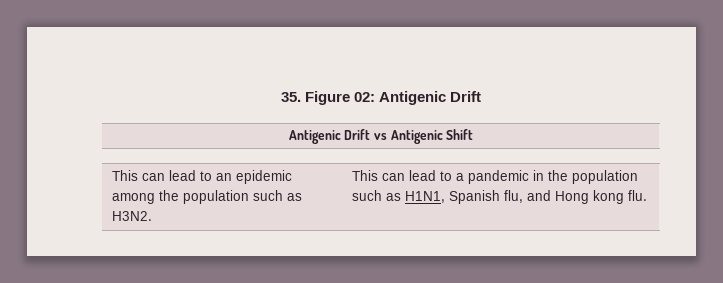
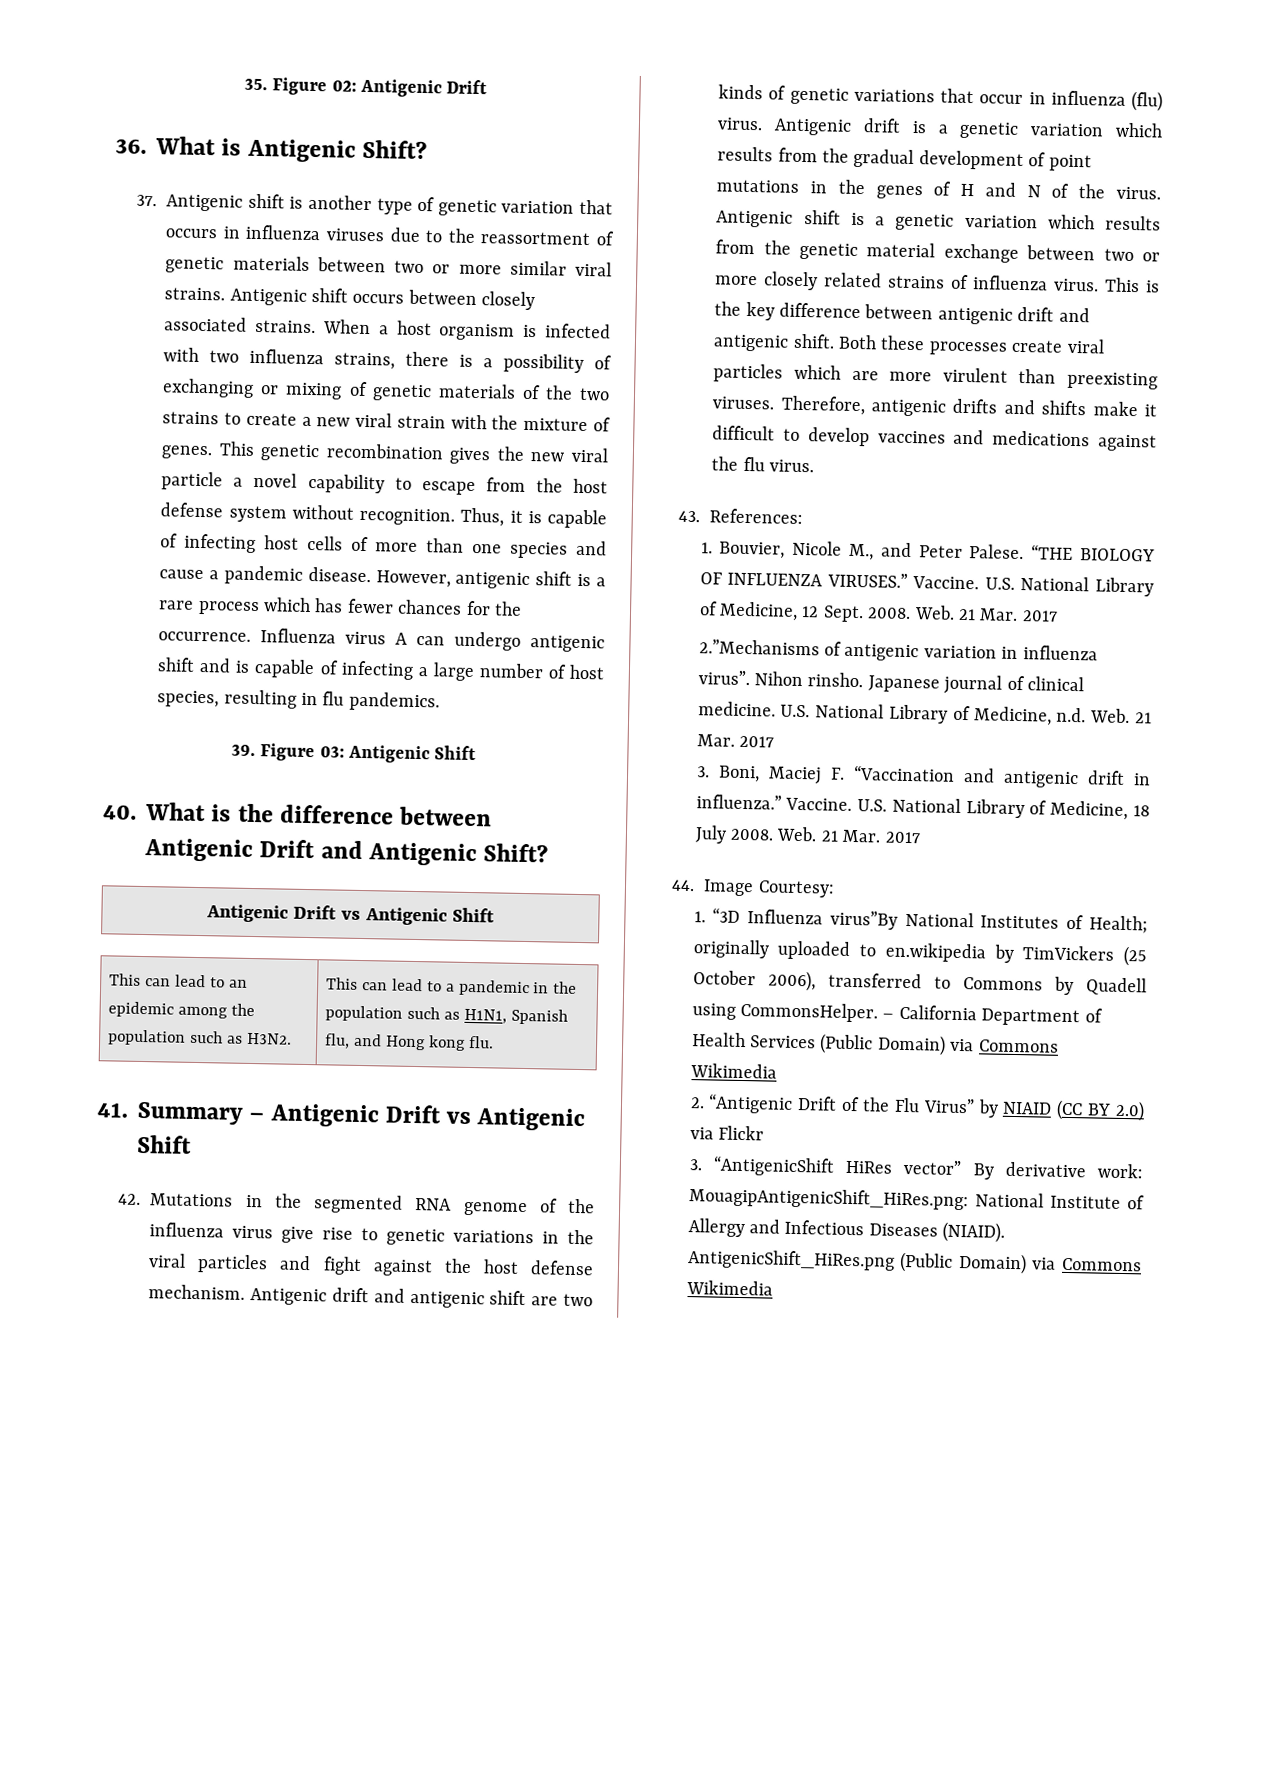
(482, 96) none -> [115,136,427,163] [136,193,614,217] [165,224,615,246] [165,255,612,277] [164,287,536,311] [164,316,611,341] [163,347,613,373] [162,378,611,402] [162,411,611,432] [161,441,610,465] [161,471,609,496] [160,502,607,529] [160,533,607,559] [159,565,606,590] [159,597,523,616] [158,628,605,653] [157,657,606,682] [157,689,440,712] [230,743,477,764] [103,802,493,827] [144,838,549,867] // 36. What is Antigenic Shift? // 37. Antigenic shift is another type of genetic variation that occurs in influenza viruses due to the reassortment of genetic materials between two or more similar viral strains. Antigenic shift occurs between closely associated strains. When a host organism is infected with two influenza strains, there is a possibility of exchanging or mixing of genetic materials of the two strains to create a new viral strain with the mixture of genes. This genetic recombination gives the new viral particle a novel capability to escape from the host defense system without recognition. Thus, it is capable of infecting host cells of more than one species and cause a pandemic disease. However, antigenic shift is a rare process which has fewer chances for the occurrence. Influenza virus A can undergo antigenic shift and is capable of infecting a large number of host species, resulting in flu pandemics. // 39. Figure 03: Antigenic Shift // 40. What is the difference between Antigenic Drift and Antigenic Shift?
(648, 195) none -> [97,1101,586,1132] [137,1134,192,1154] [118,1193,595,1217] [149,1222,595,1246] [148,1253,594,1277] [148,1284,593,1309] [718,84,1164,112] [717,117,1163,139] [717,146,1092,172] [716,179,1161,200] [716,209,1161,231] [715,239,1160,263] [715,271,1161,293] [714,301,1090,325] [713,333,1105,356] [713,363,1158,390] [712,395,1157,417] [712,425,1157,452] [711,456,815,473] [678,508,804,525] [700,540,1155,562] [699,572,1154,597] [698,601,1058,623] [698,639,1098,662] [697,670,1084,695] [697,701,1152,726] [696,734,774,748] [696,764,1151,789] [695,794,1150,821] [694,825,921,844] [671,879,835,898] [693,907,1148,934] [692,939,1147,967] [692,970,1147,996] [691,1001,1103,1027] [691,1032,1059,1056] [689,1063,777,1079] [689,1093,1145,1122] [689,1125,764,1141] [688,1155,1143,1180] [688,1187,1145,1211] [687,1218,1006,1243] [687,1249,1142,1275] [685,1280,773,1296] // 41. Summary – Antigenic Drift vs Antigenic Shift // 42. Mutations in the segmented RNA genome of the influenza virus give rise to genetic variations in the viral particles and fight against the host defense mechanism. Antigenic drift and antigenic shift are two kinds of genetic variations that occur in influenza (flu) virus. Antigenic drift is a genetic variation which results from the gradual development of point mutations in the genes of H and N of the virus. Antigenic shift is a genetic variation which results from the genetic material exchange between two or more closely related strains of influenza virus. This is the key difference between antigenic drift and antigenic shift. Both these processes create viral particles which are more virulent than preexisting viruses. Therefore, antigenic drifts and shifts make it difficult to develop vaccines and medications against the flu virus. // 43. References: // 1. Bouvier, Nicole M., and Peter Palese. “THE BIOLOGY OF INFLUENZA VIRUSES.” Vaccine. U.S. National Library of Medicine, 12 Sept. 2008. Web. 21 Mar. 2017 // 2.”Mechanisms of antigenic variation in influenza virus”. Nihon rinsho. Japanese journal of clinical medicine. U.S. National Library of Medicine, n.d. Web. 21 Mar. 2017 // 3. Boni, Maciej F. “Vaccination and antigenic drift in influenza.” Vaccine. U.S. National Library of Medicine, 18 July 2008. Web. 21 Mar. 2017 // 44. Image Courtesy: // 1. “3D Influenza virus”By National Institutes of Health; originally uploaded to en.wikipedia by TimVickers (25 October 2006), transferred to Commons by Quadell using CommonsHelper. – California Department of Health Services (Public Domain) via Commons Wikimedia // 2. “Antigenic Drift of the Flu Virus” by NIAID (CC BY 2.0) via Flickr // 3. “AntigenicShift HiRes vector” By derivative work: MouagipAntigenicShift_HiRes.png: National Institute of Allergy and Infectious Diseases (NIAID). AntigenicShift_HiRes.png (Public Domain) via Commons Wikimedia

